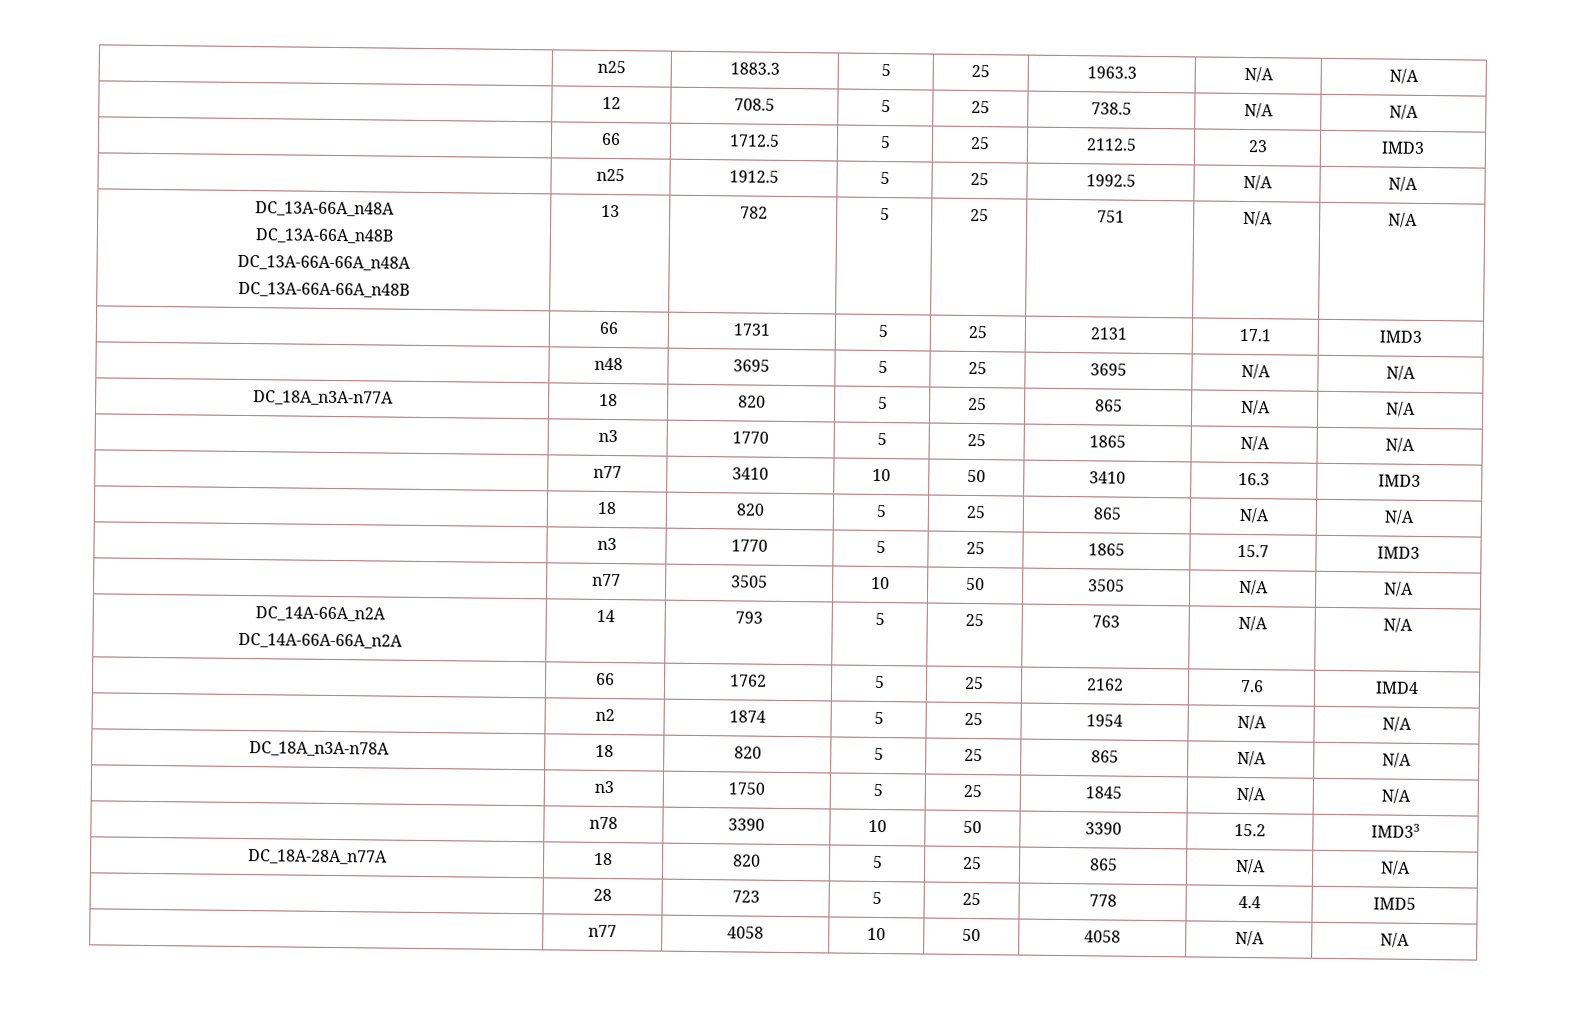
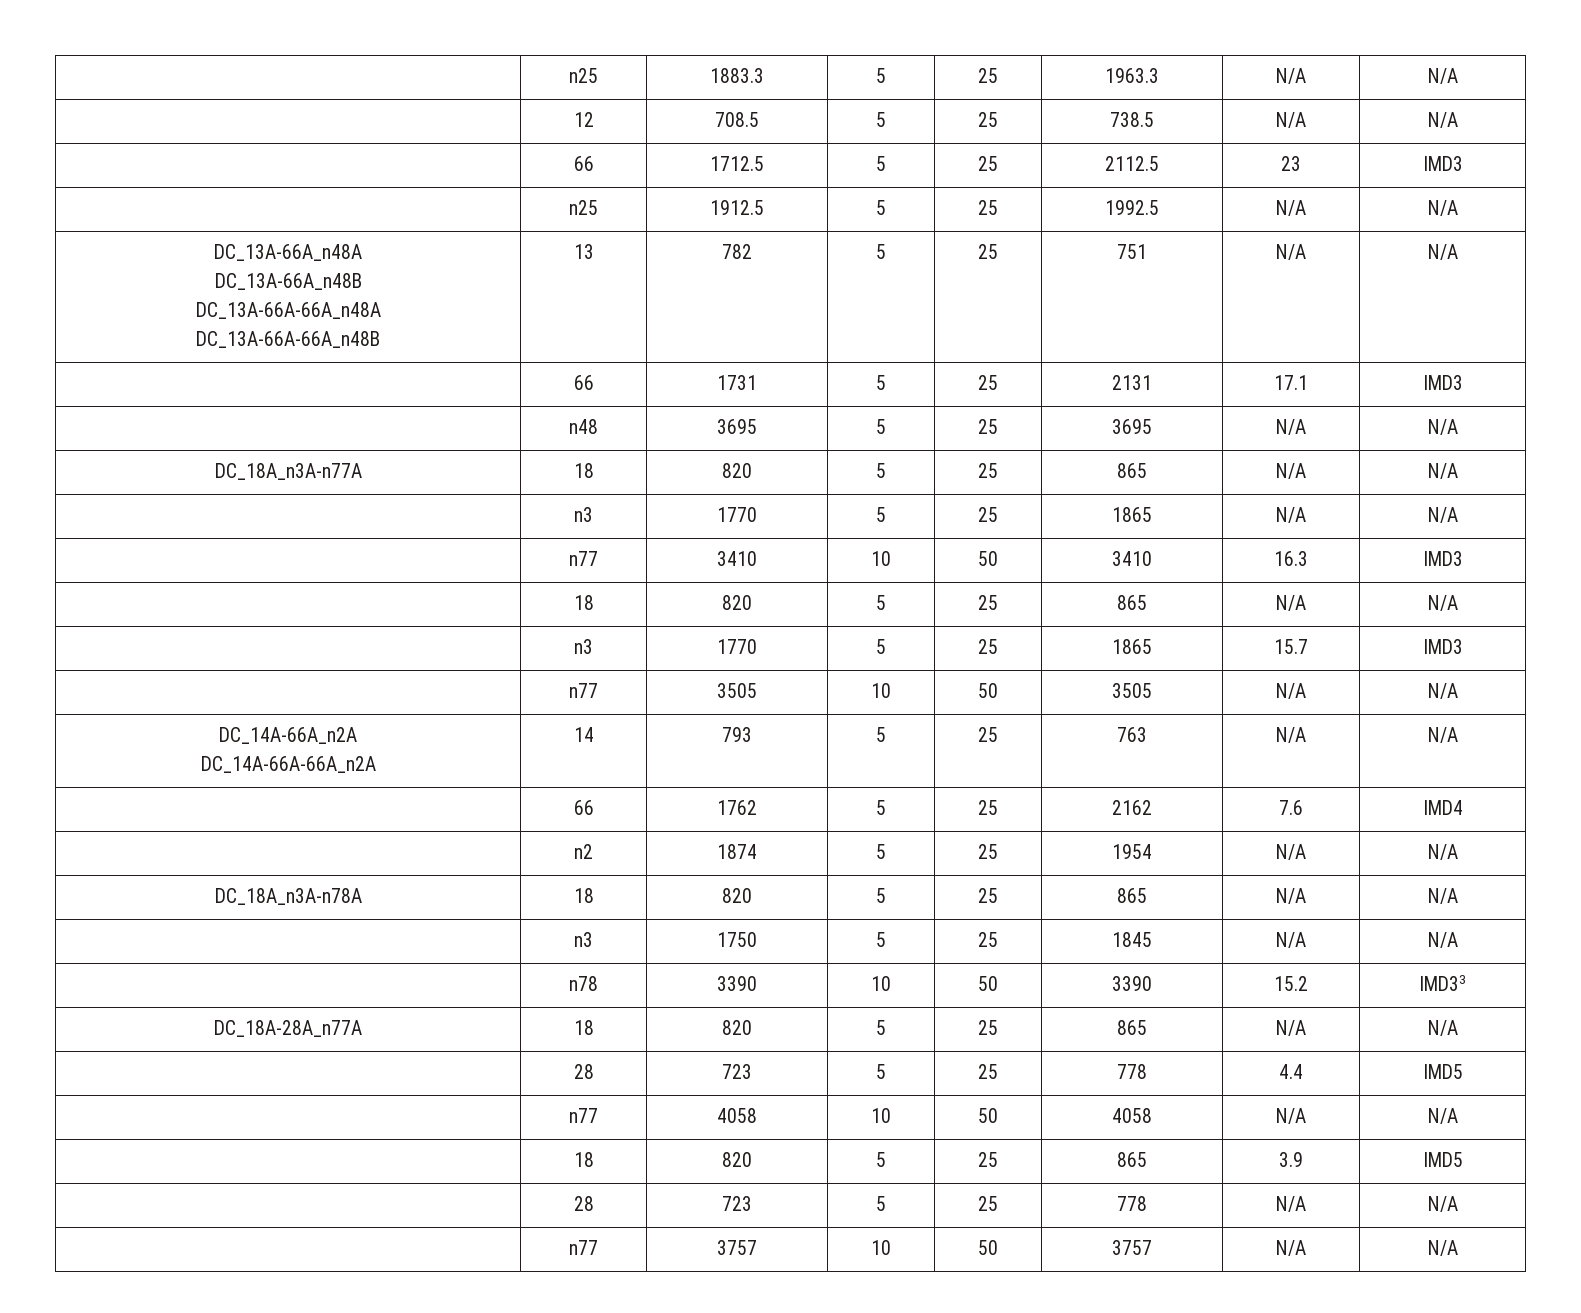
(1410, 940) none -> [573,1152,594,1167] [722,1152,752,1167] [876,1152,886,1167] [978,1152,998,1167] [1117,1152,1147,1167] [1279,1152,1303,1167] [1422,1152,1463,1167] [573,1196,594,1211] [722,1196,752,1211] [876,1196,886,1211] [978,1196,998,1211] [1117,1196,1147,1211] [1276,1196,1306,1212] [1427,1196,1458,1212] [569,1240,598,1255] [717,1240,757,1255] [871,1240,891,1255] [978,1240,998,1255] [1112,1240,1152,1255] [1276,1240,1306,1256] [1427,1240,1458,1256] // | 18 | 820 | 5 | 25 | 865 | 3.9 | IMD5 // | 28 | 723 | 5 | 25 | 778 | N/A | N/A // | n77 | 3757 | 10 | 50 | 3757 | N/A | N/A

